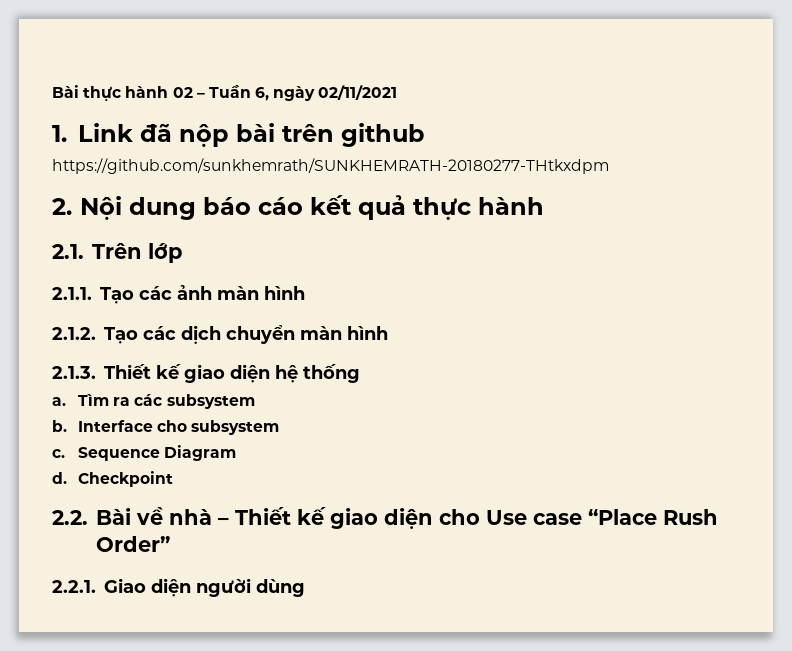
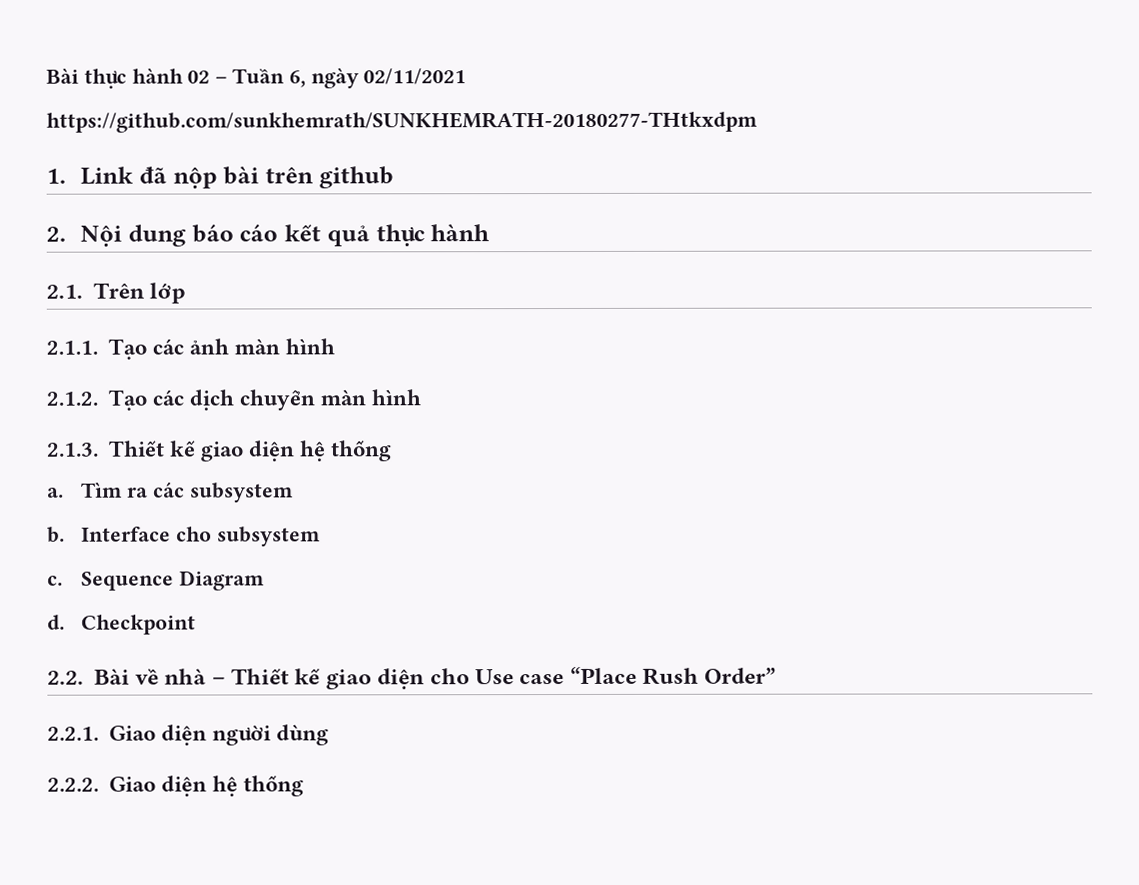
(398, 92) none -> [46,111,758,133] // https://github.com/sunkhemrath/SUNKHEMRATH-20180277-THtkxdpm
[52,158,609,174] // https://github.com/sunkhemrath/SUNKHEMRATH-20180277-THtkxdpm -> (394, 177) none
(305, 588) none -> [47,775,304,797] // 2.2.2. Giao diện hệ thống

